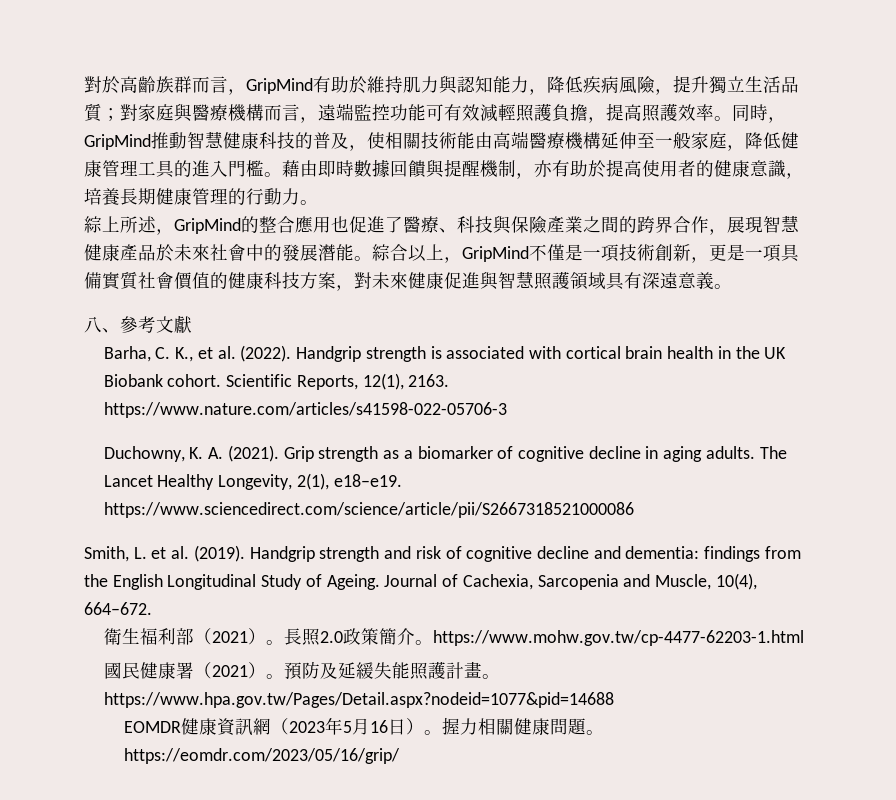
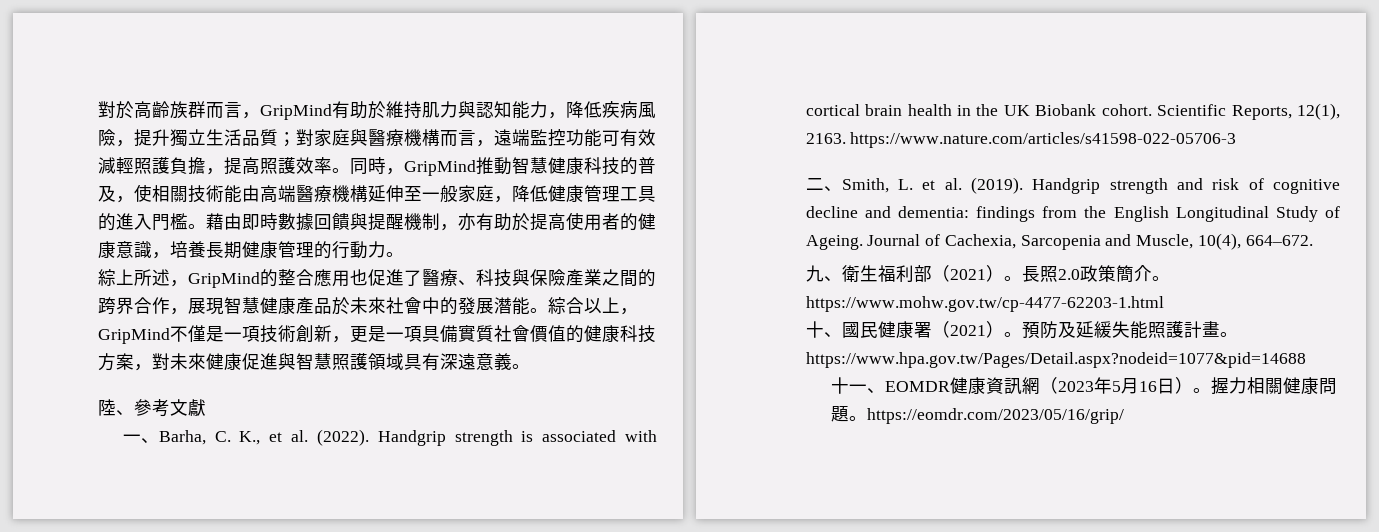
[84,316,102,333] 八 -> [98,399,116,416] 陸
(192, 324) none -> [122,434,159,443] 一、
[103,445,787,462] [103,473,402,490] [103,502,634,518] Duchowny, K. A. (2021). Grip strength as a biomarker of cognitive decline in aging adults. The Lancet Healthy Longevity, 2(1), e18–e19. https://www.sciencedirect.com/science/article/pii/S2667318521000086 // -> [805,178,842,191] 二、
(152, 608) none -> [805,265,842,282] 九、
(804, 638) none -> [805,321,842,338] 十、
(614, 700) none -> [830,377,885,394] 十一、

